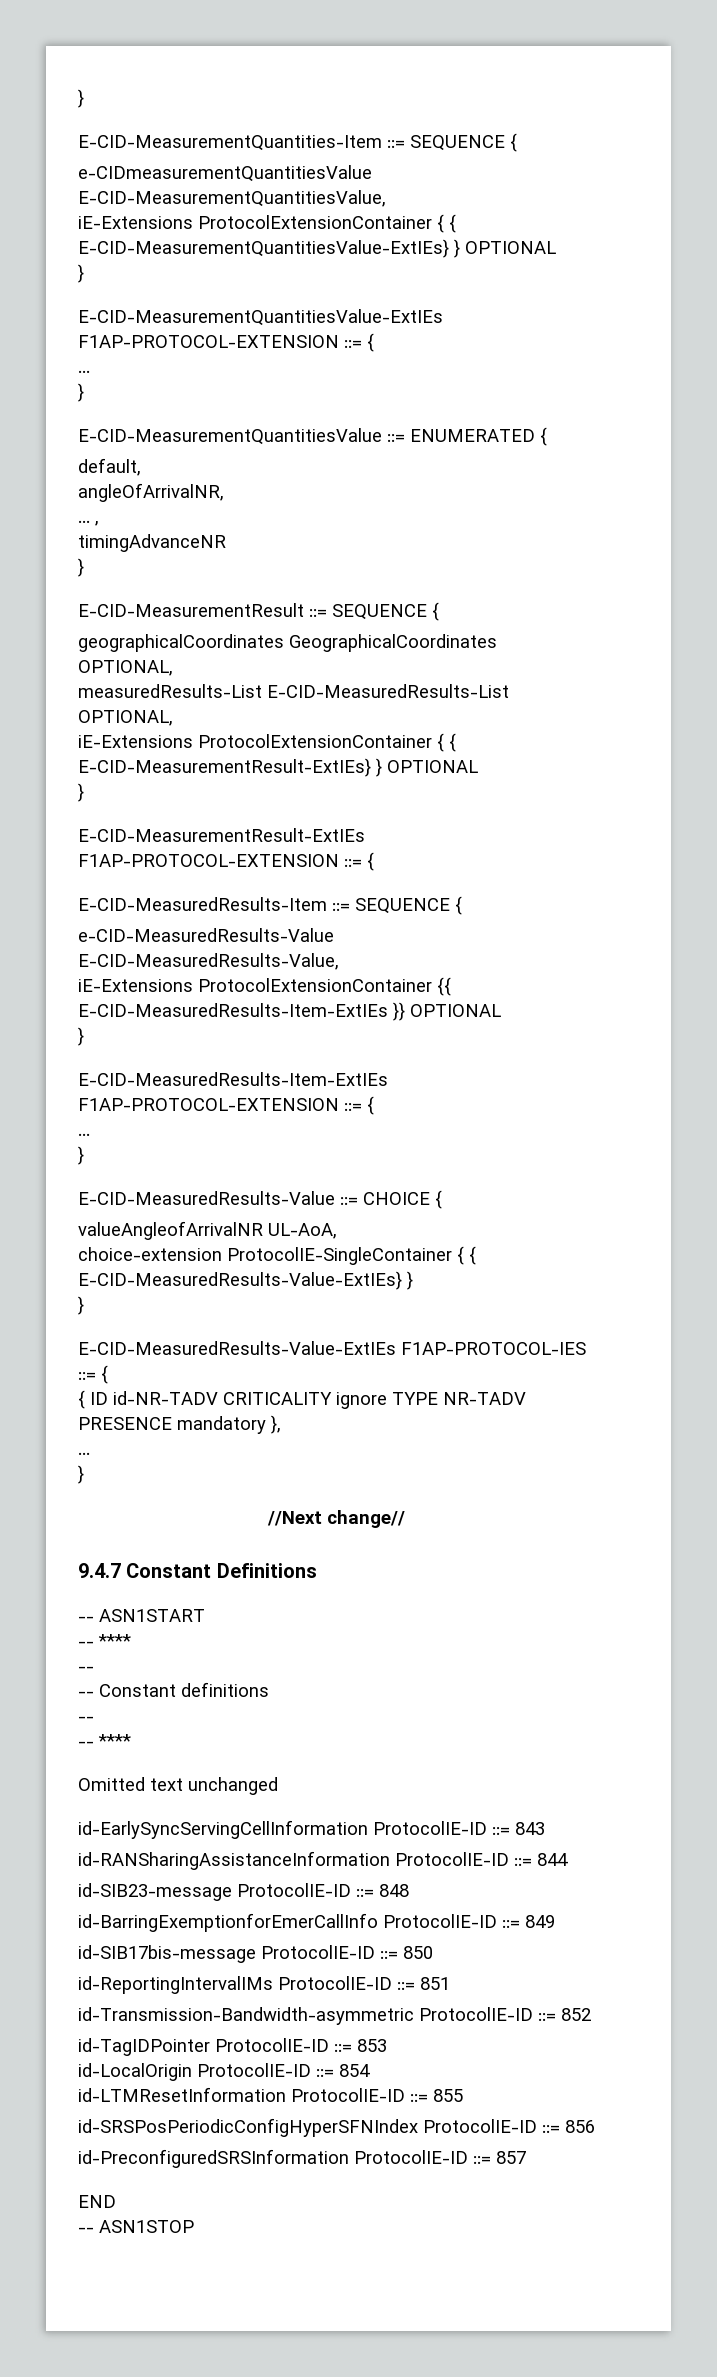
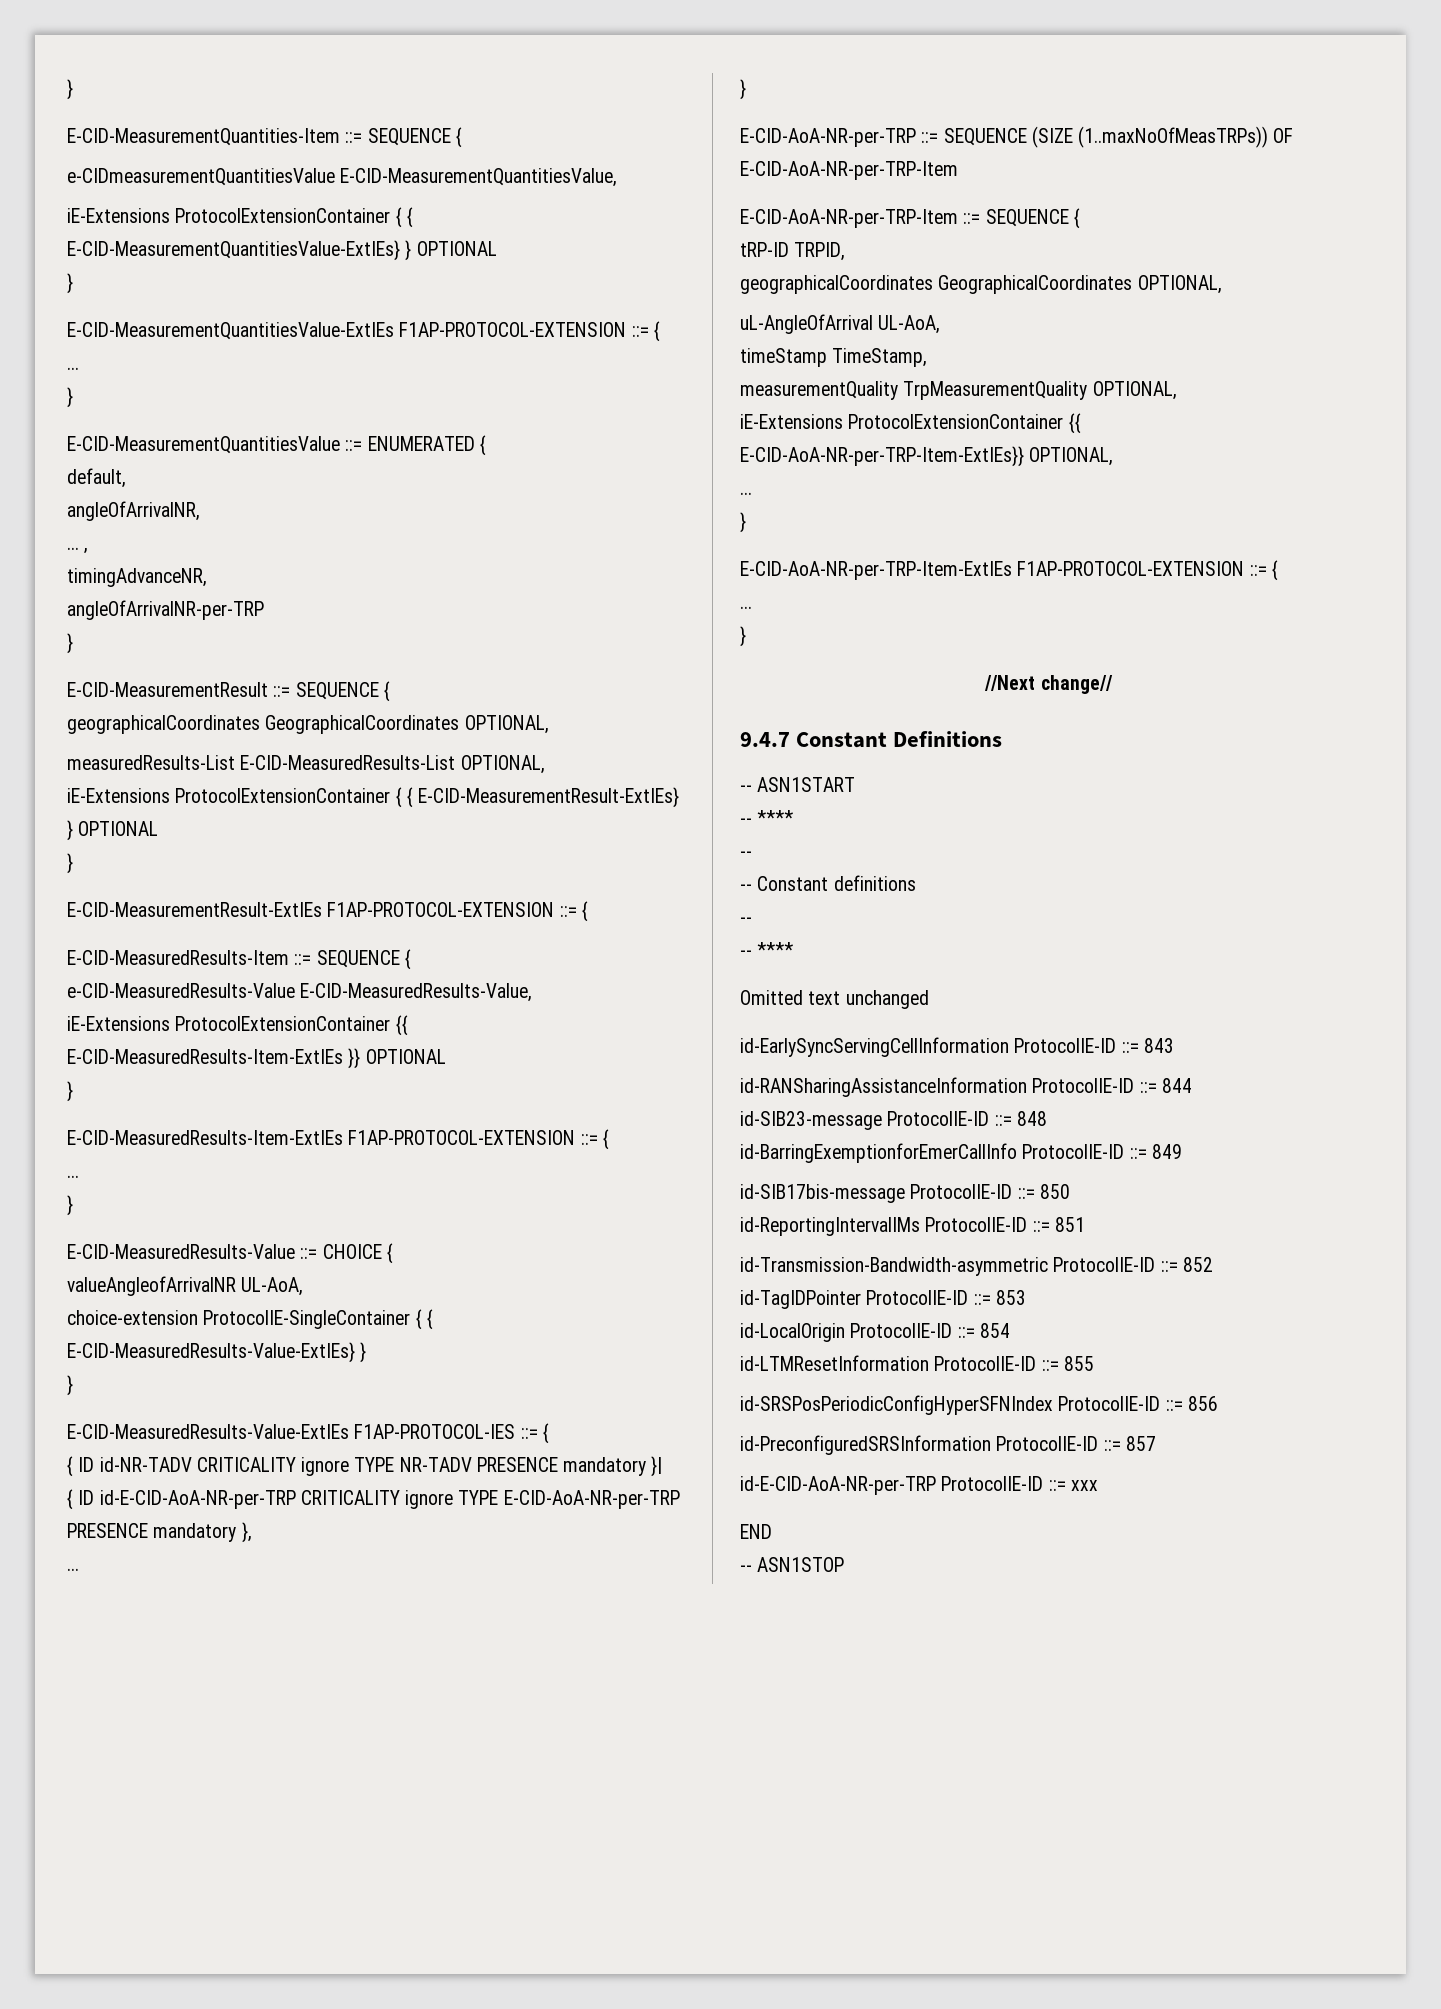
[78,534,226,552] timingAdvanceNR -> [67,568,207,587] [67,600,264,620] timingAdvanceNR, // angleOfArrivalNR-per-TRP
[271,1415,281,1434] }, -> [651,1456,663,1477] [67,1489,680,1510] [67,1522,252,1543] [67,1568,79,1571] [740,79,746,100] [740,126,1294,148] [740,161,958,180] [740,208,1080,229] [740,242,846,261] [740,275,1222,294] [740,314,941,334] [740,348,928,367] [740,381,1177,400] [740,413,1081,434] [740,446,1114,467] [740,492,752,495] [740,512,746,533] [740,560,1278,581] }| // { ID id-E-CID-AoA-NR-per-TRP CRITICALITY ignore TYPE E-CID-AoA-NR-per-TRP PRESENCE mandatory }, // ... // } // E-CID-AoA-NR-per-TRP ::= SEQUENCE (SIZE (1..maxNoOfMeasTRPs)) OF E-CID-AoA-NR-per-TRP-Item // E-CID-AoA-NR-per-TRP-Item ::= SEQUENCE { // tRP-ID TRPID, // geographicalCoordinates GeographicalCoordinates OPTIONAL, // uL-AngleOfArrival UL-AoA, // timeStamp TimeStamp, // measurementQuality TrpMeasurementQuality OPTIONAL, // iE-Extensions ProtocolExtensionContainer {{ E-CID-AoA-NR-per-TRP-Item-ExtIEs}} OPTIONAL, // ... // } // E-CID-AoA-NR-per-TRP-Item-ExtIEs F1AP-PROTOCOL-EXTENSION ::= {
(526, 2157) none -> [740,1476,1098,1495] // id-E-CID-AoA-NR-per-TRP ProtocolIE-ID ::= xxx

